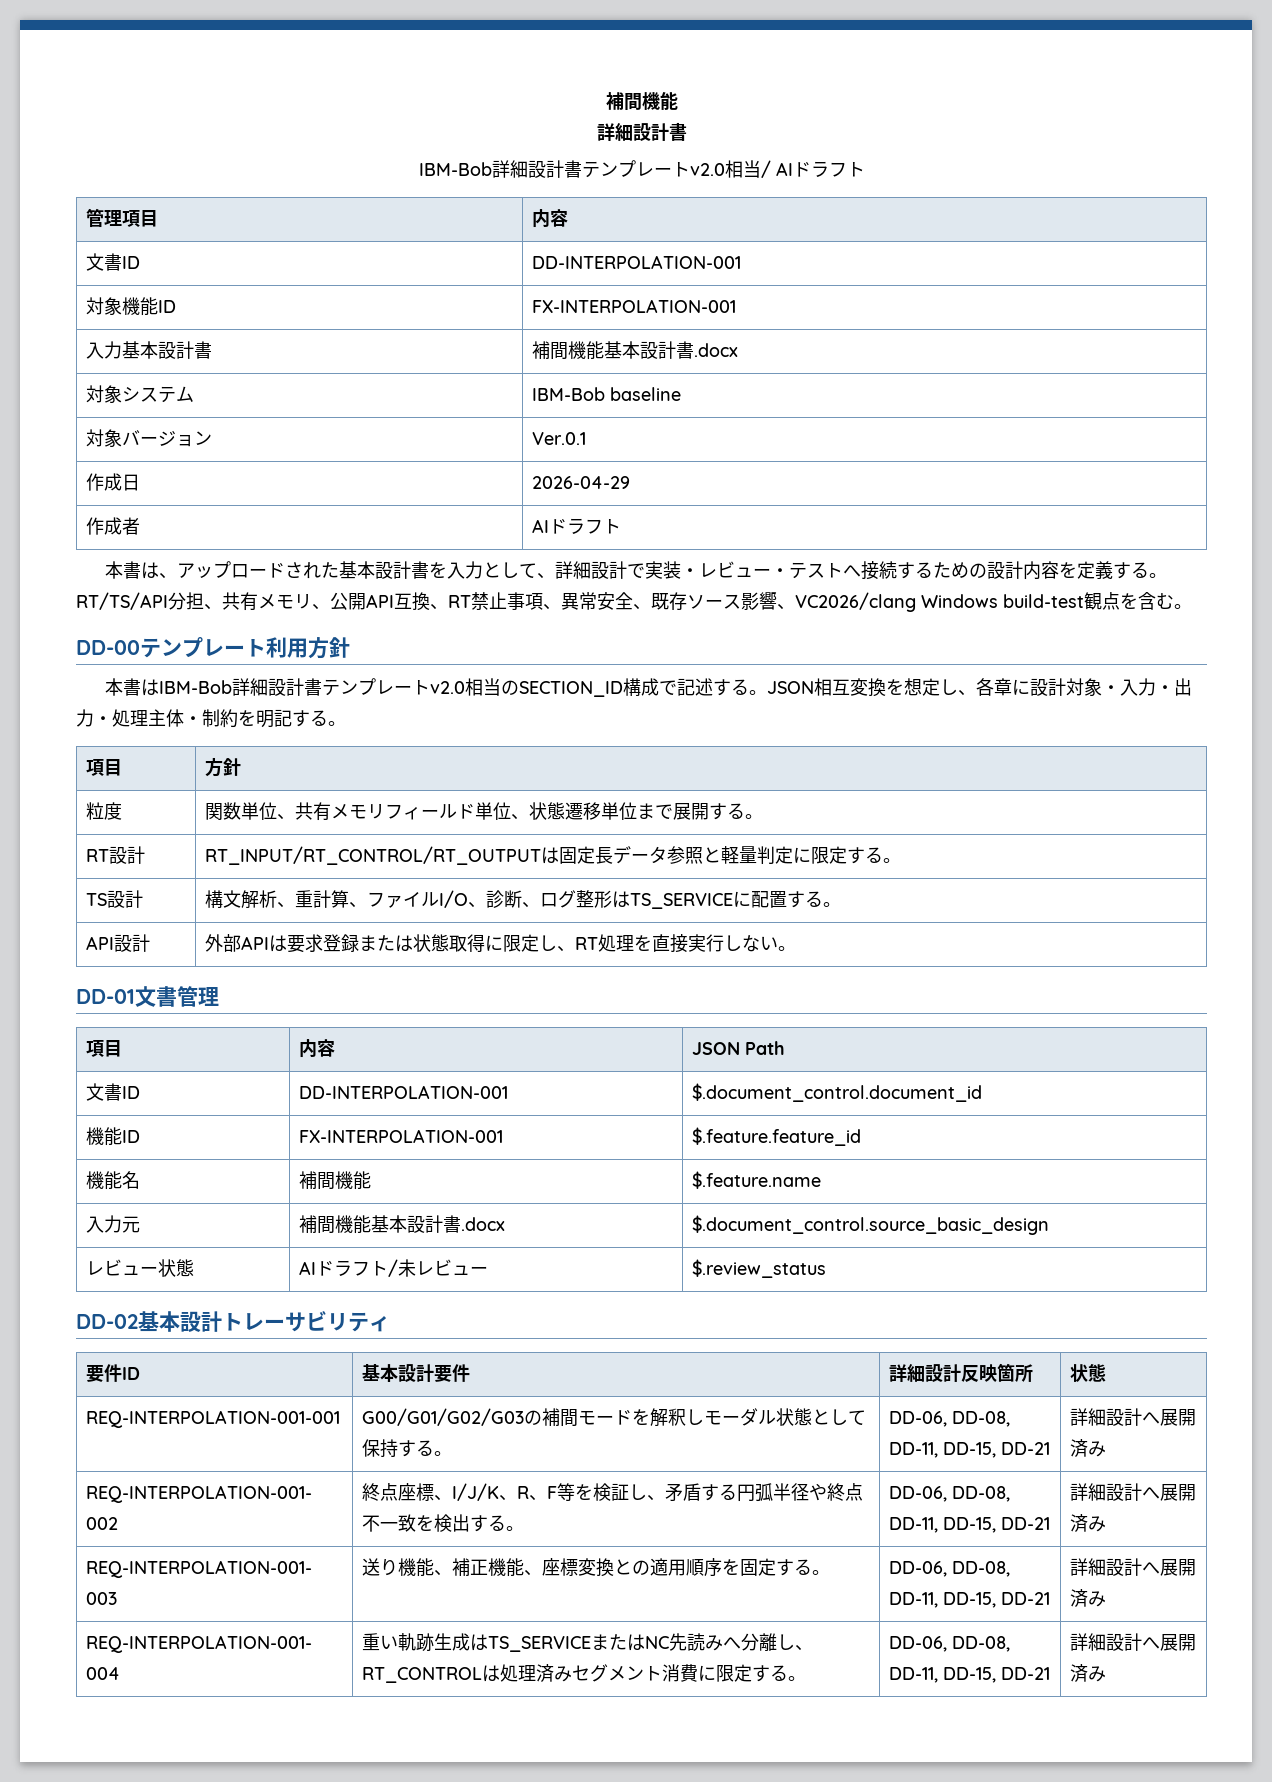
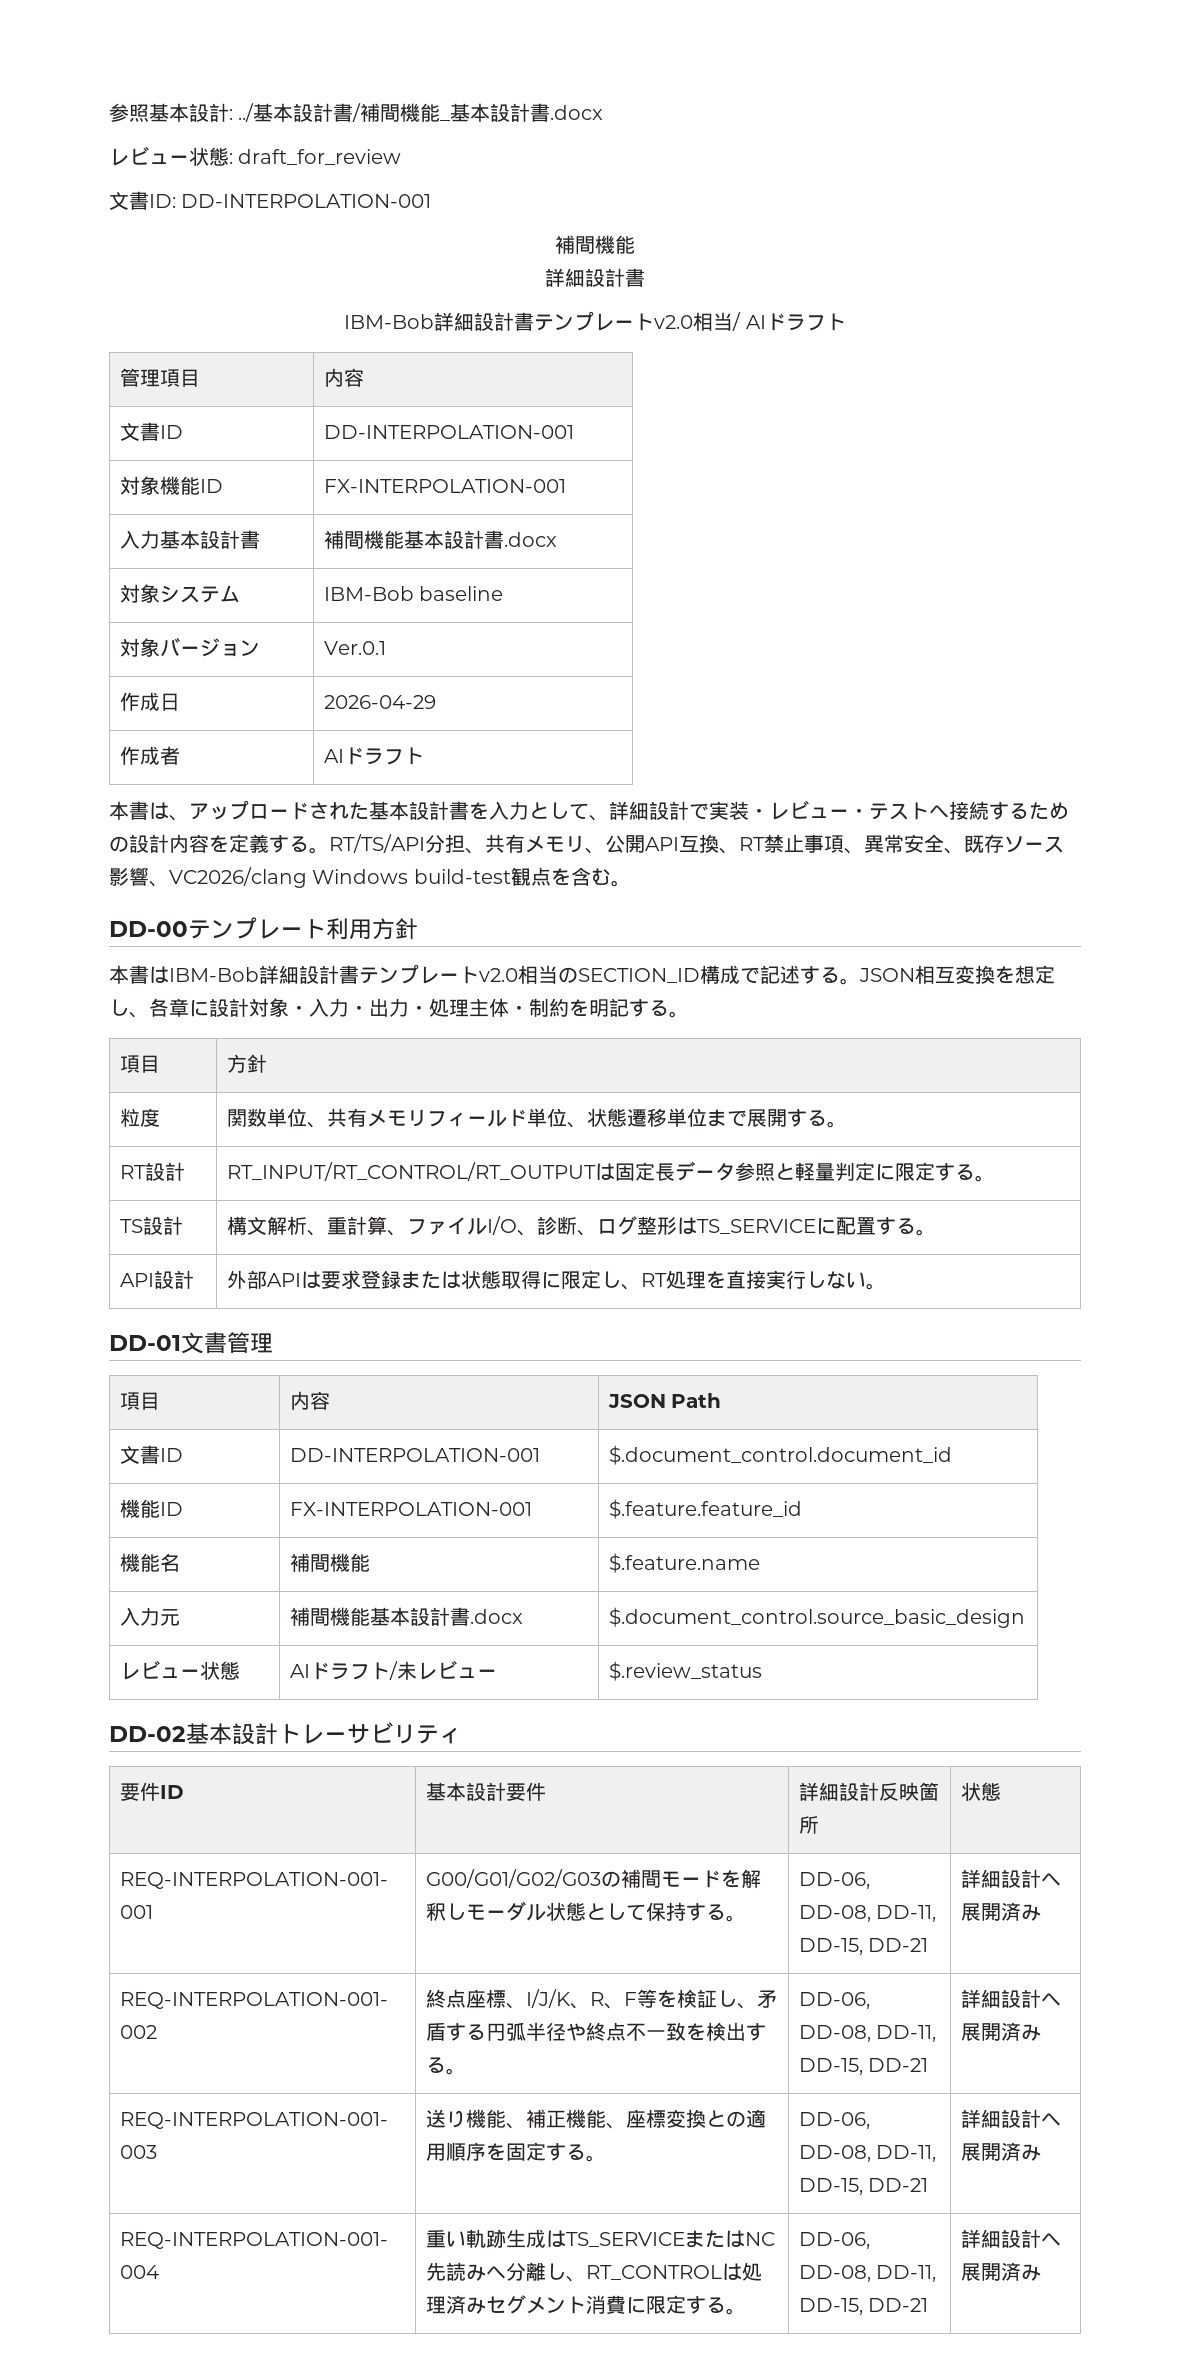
(605, 101) none -> [109,103,604,122] [109,146,402,166] [109,191,432,210] 参照基本設計: ../基本設計書/補間機能_基本設計書.docx // レビュー状態: draft_for_review // 文書ID: DD-INTERPOLATION-001 //

